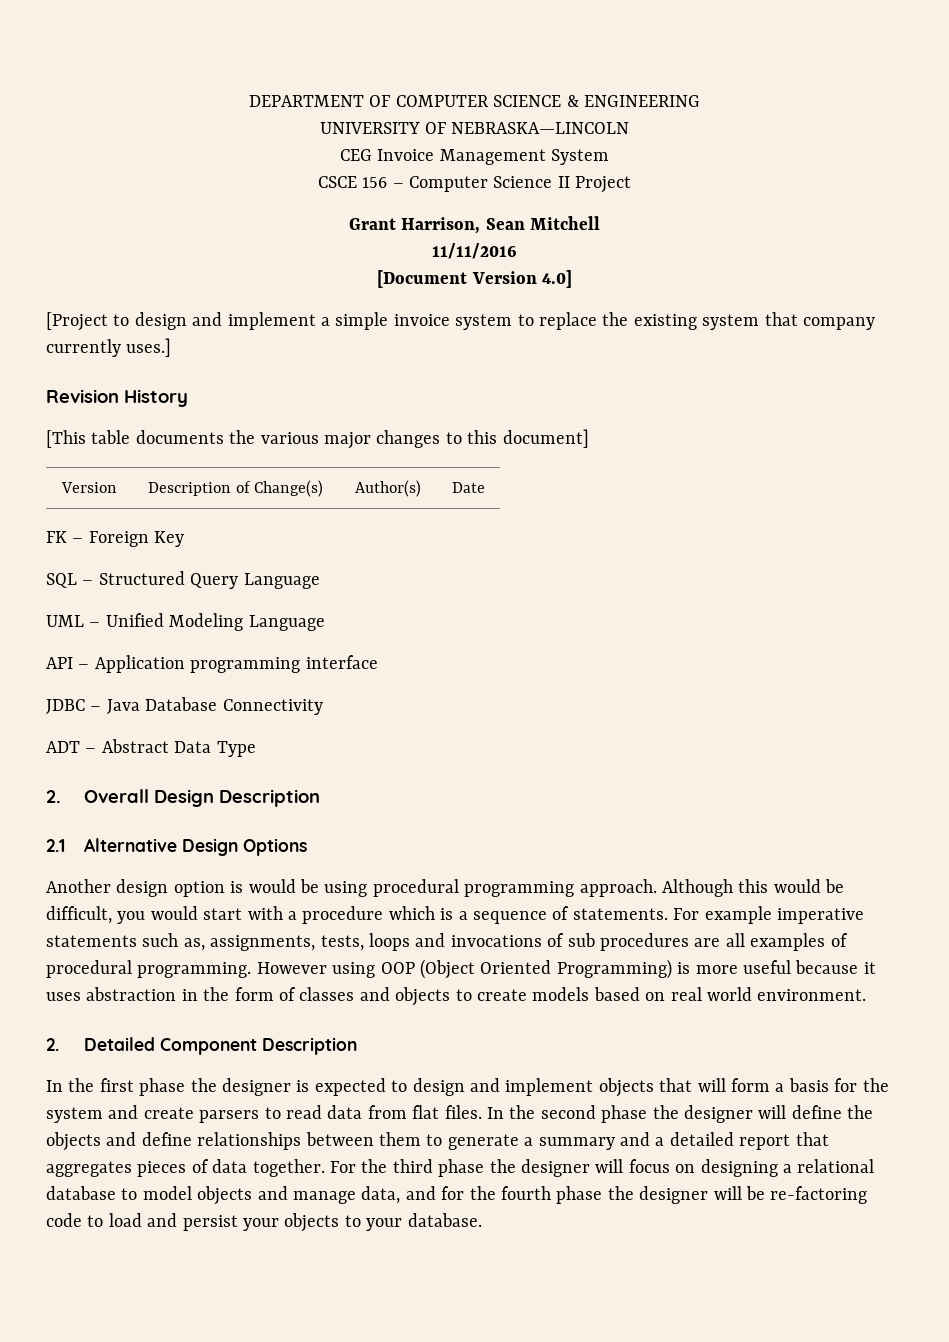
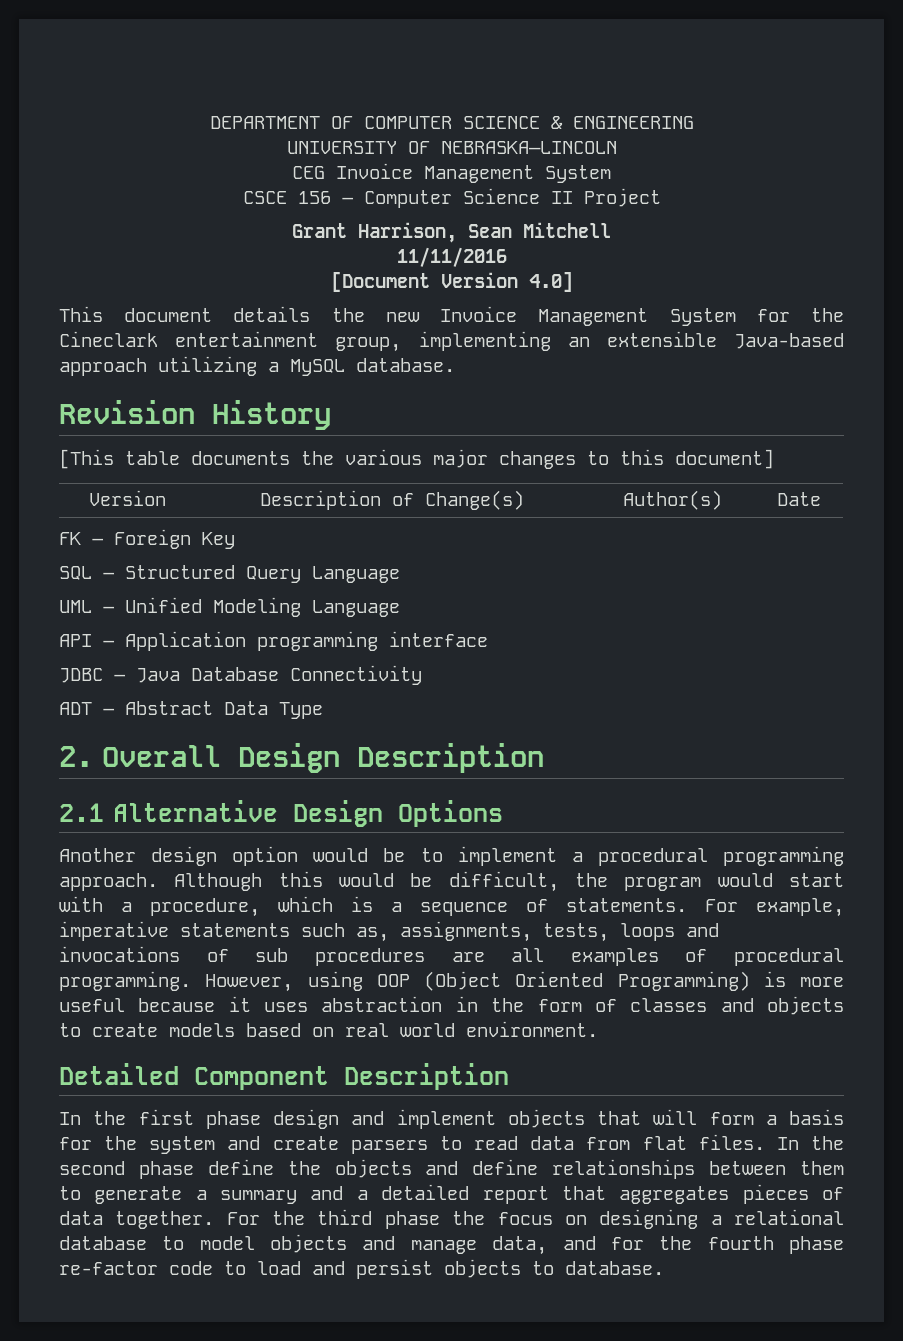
[46,312,875,331] [46,338,172,357] [Project to design and implement a simple invoice system to replace the existing system that company currently uses.] -> [59,306,844,326] [59,331,844,352] [59,356,455,376] This document details the new Invoice Management System for the Cineclark entertainment group, implementing an extensible Java-based approach utilizing a MySQL database.
[230,879,368,897] is would be using -> [313,846,583,866] would be to implement a
[117,911,146,924] you -> [574,873,702,891] the program
[302,906,384,924] procedure -> [150,898,260,917] procedure,
[704,906,772,924] example -> [756,898,844,917] example,
[256,962,327,974] However -> [205,974,294,992] However,
[46,1038,59,1051] 2. -> (598, 1029) none
[190,1078,408,1096] the designer is expected to -> (261, 1120) none
[652,1105,787,1123] the designer will -> (194, 1170) none
[520,1159,624,1177] designer will -> (486, 1218) none
[607,1186,868,1204] the designer will be re-factoring -> [59,1261,158,1275] re-factor
[243,1213,403,1232] your objects to your -> [444,1259,554,1278] objects to

